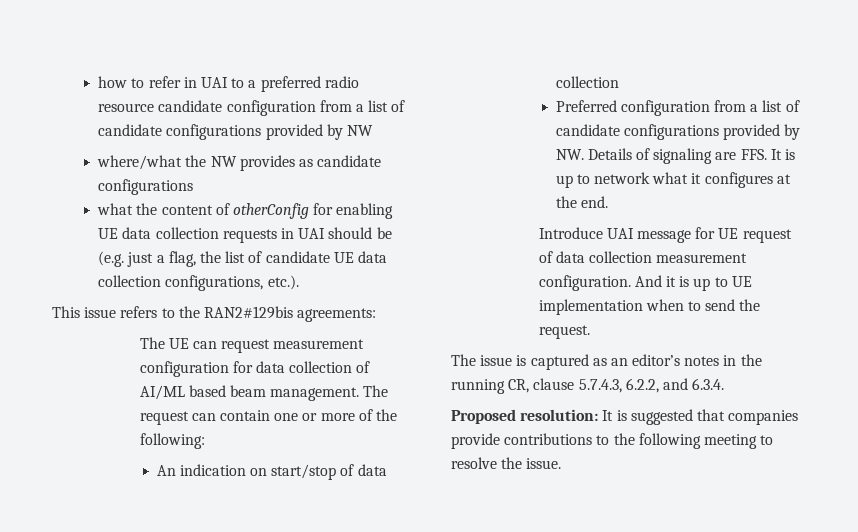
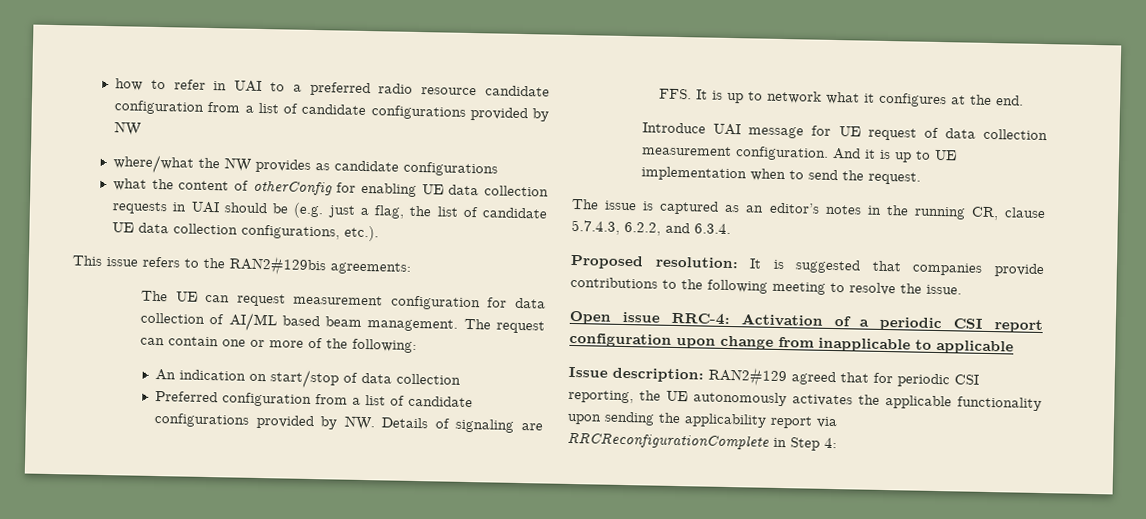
(562, 463) none -> [569,310,1043,334] [569,332,1014,355] [568,366,979,388] [568,389,1042,412] [567,411,838,429] [567,431,837,451] // Open issue RRC-4: Activation of a periodic CSI report configuration upon change from inapplicable to applicable // Issue description: RAN2#129 agreed that for periodic CSI reporting, the UE autonomously activates the applicable functionality upon sending the applicability report via RRCReconfigurationComplete in Step 4:

